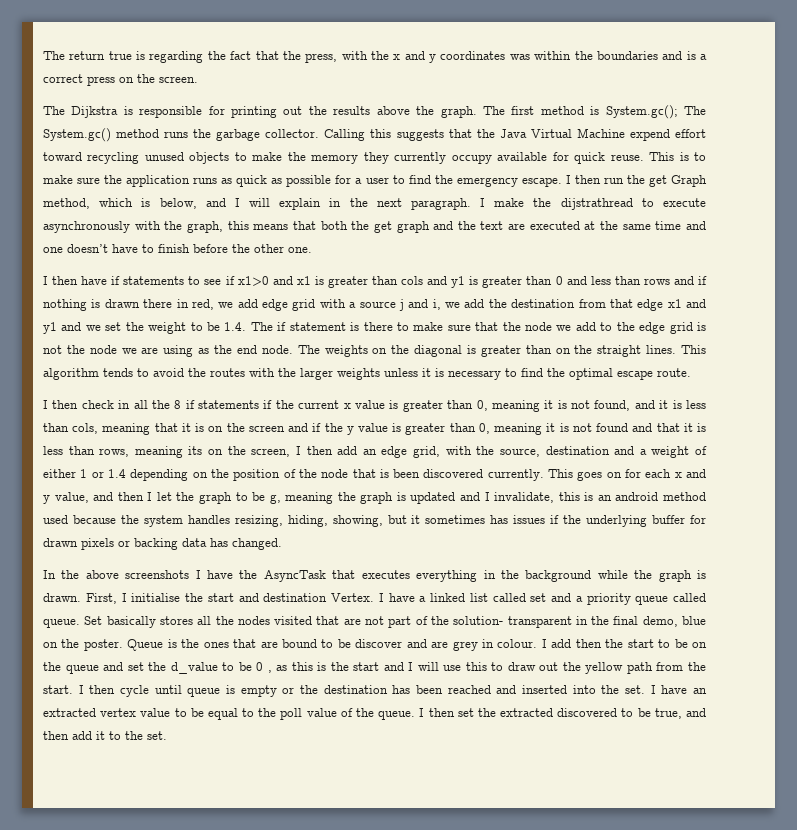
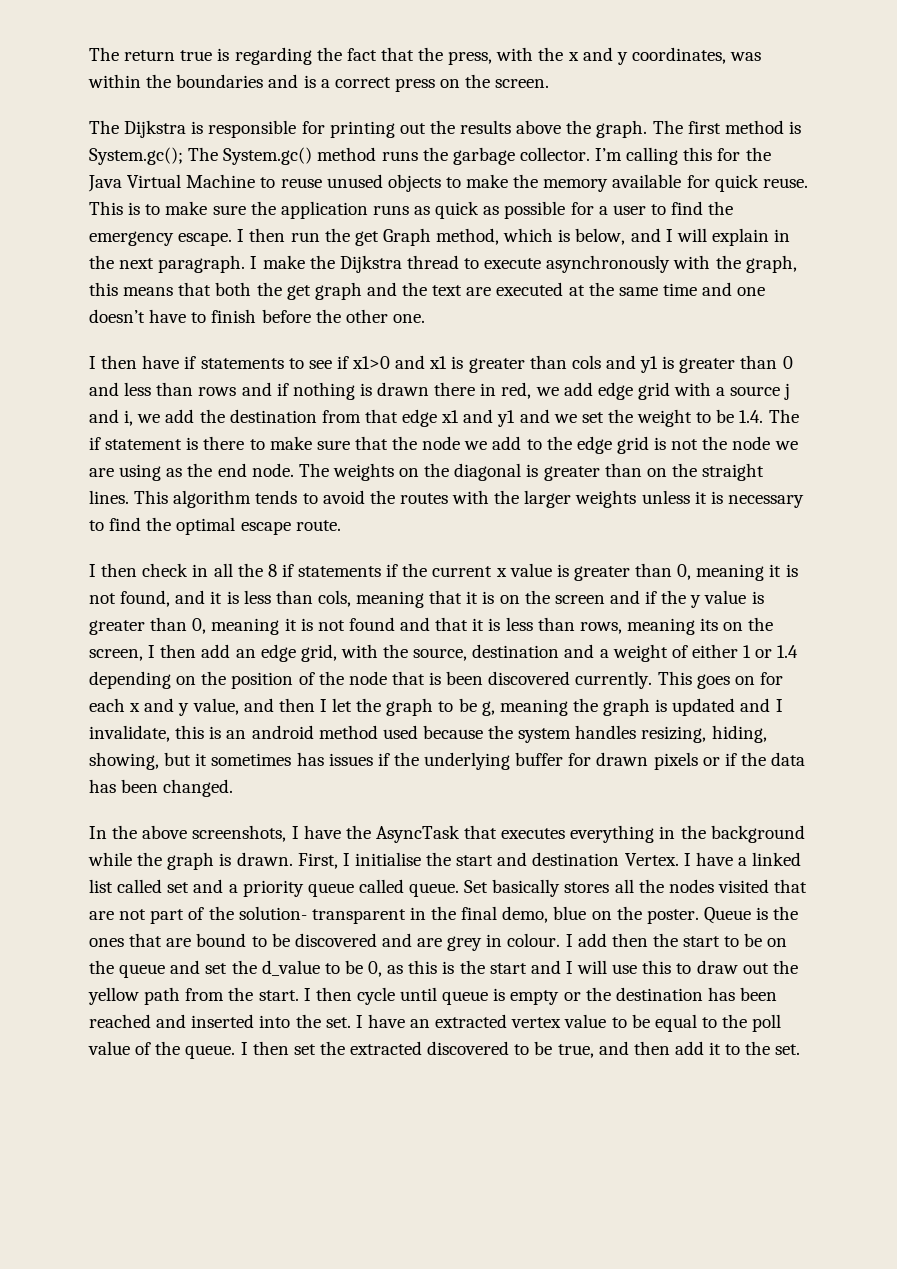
[440,51,506,60] coordinates -> [631,47,726,64] coordinates,
[324,128,707,141] [43,152,140,164] Calling this suggests that the Java Virtual Machine expend effort toward recycling -> [595,147,771,165] [88,174,322,192] I’m calling this for the Java Virtual Machine to reuse
[363,152,492,164] they currently occupy -> (609, 185) none
[560,198,633,210] dijstrathread -> [339,255,459,273] Dijkstra thread
[134,538,178,550] backing -> [724,752,766,766] if the
(228, 542) none -> [121,779,159,793] been
[125,570,190,579] screenshots -> [192,825,287,842] screenshots,
[355,639,403,648] discover -> [294,933,377,947] discovered
[256,662,272,673] 0 , -> [368,961,383,977] 0,

